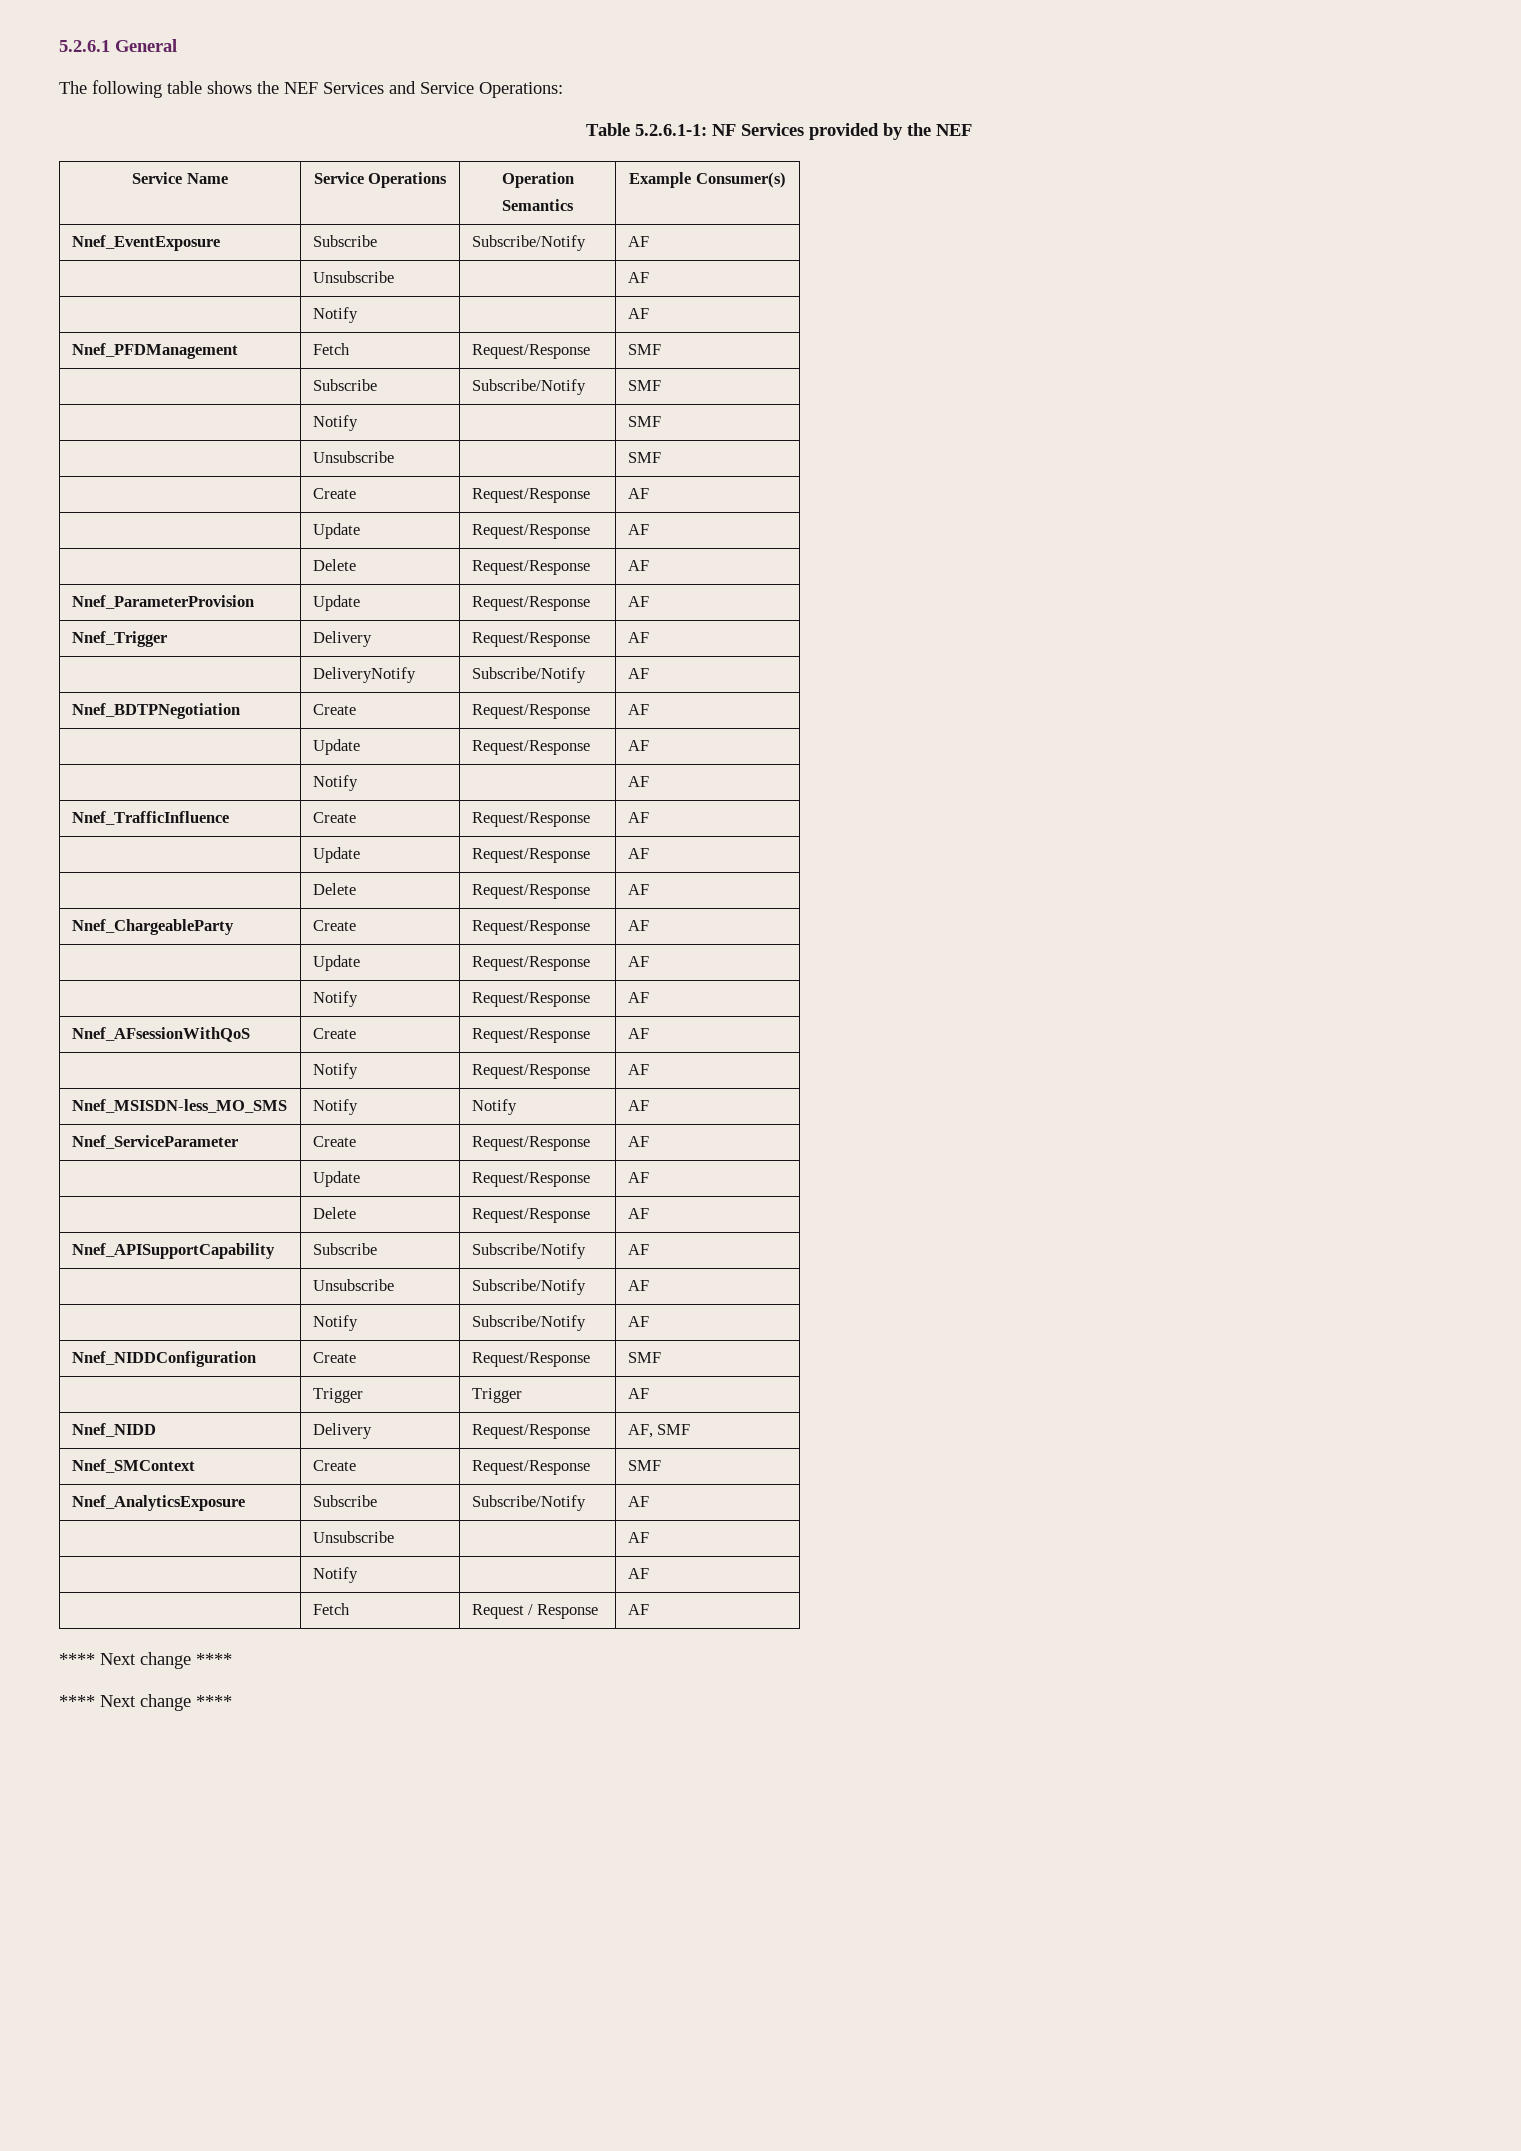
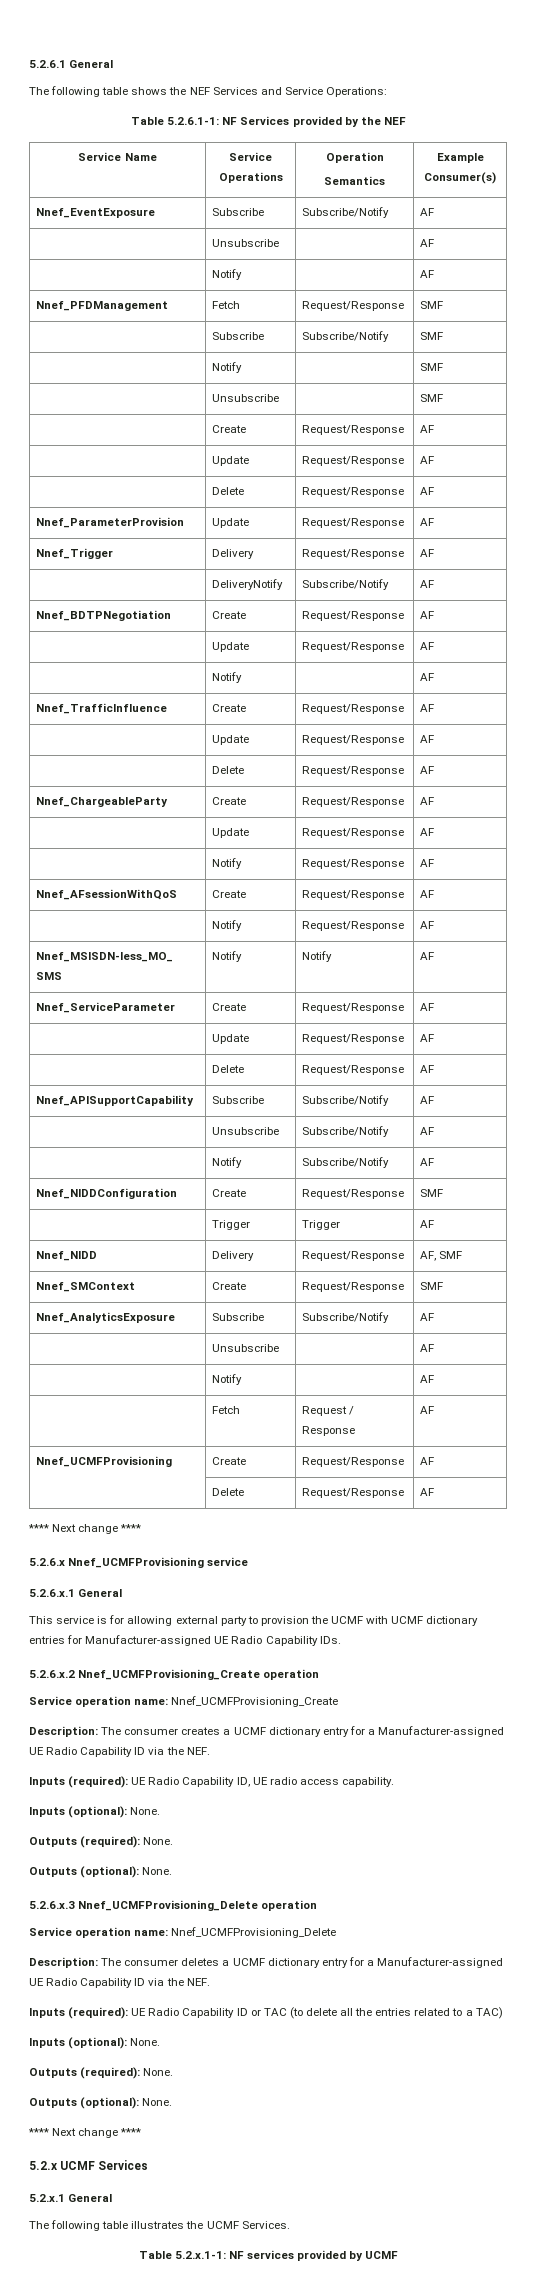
[59,1652,232,1669] [59,1694,232,1711] // **** Next change **** // **** Next change **** -> [36,1456,173,1467] [212,1457,247,1465] [302,1457,405,1467] [420,1457,435,1465] [212,1488,245,1496] [302,1488,405,1498] [420,1488,435,1496] [28,1524,142,1534] [29,1557,249,1568] [29,1589,123,1597] [29,1615,479,1626] [29,1635,341,1646] [29,1669,320,1680] [29,1696,339,1707] [29,1726,505,1737] [29,1747,210,1757] [29,1776,394,1788] [29,1806,161,1818] [29,1836,174,1848] [29,1866,173,1878] [29,1900,318,1911] [29,1927,337,1938] [29,1957,504,1968] [29,1978,210,1988] [29,2007,503,2019] [29,2037,161,2049] [29,2067,174,2079] [29,2097,173,2109] [28,2128,142,2138] [29,2160,149,2170] [29,2194,113,2202] [29,2220,290,2231] [138,2250,399,2261] // Nnef_UCMFProvisioning | Create | Request/Response | AF // | Delete | Request/Response | AF // **** Next change **** // 5.2.6.x Nnef_UCMFProvisioning service // 5.2.6.x.1 General // This service is for allowing external party to provision the UCMF with UCMF dictionary entries for Manufacturer-assigned UE Radio Capability IDs. // 5.2.6.x.2 Nnef_UCMFProvisioning_Create operation // Service operation name: Nnef_UCMFProvisioning_Create // Description: The consumer creates a UCMF dictionary entry for a Manufacturer-assigned UE Radio Capability ID via the NEF. // Inputs (required): UE Radio Capability ID, UE radio access capability. // Inputs (optional): None. // Outputs (required): None. // Outputs (optional): None. // 5.2.6.x.3 Nnef_UCMFProvisioning_Delete operation // Service operation name: Nnef_UCMFProvisioning_Delete // Description: The consumer deletes a UCMF dictionary entry for a Manufacturer-assigned UE Radio Capability ID via the NEF. // Inputs (required): UE Radio Capability ID or TAC (to delete all the entries related to a TAC) // Inputs (optional): None. // Outputs (required): None. // Outputs (optional): None. // **** Next change **** // 5.2.x UCMF Services // 5.2.x.1 General // The following table illustrates the UCMF Services. // Table 5.2.x.1-1: NF services provided by UCMF

